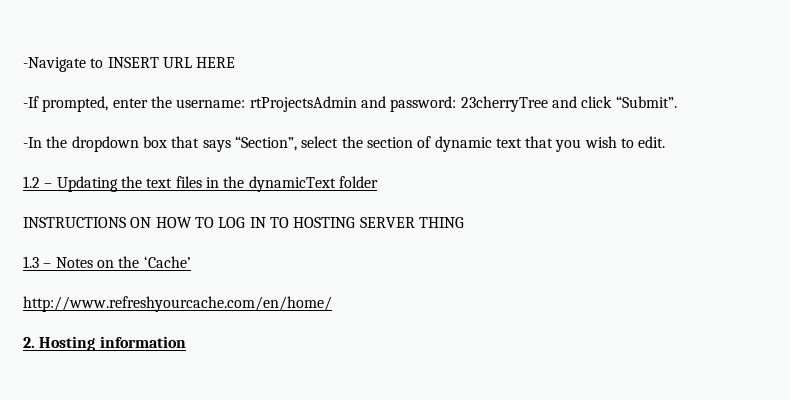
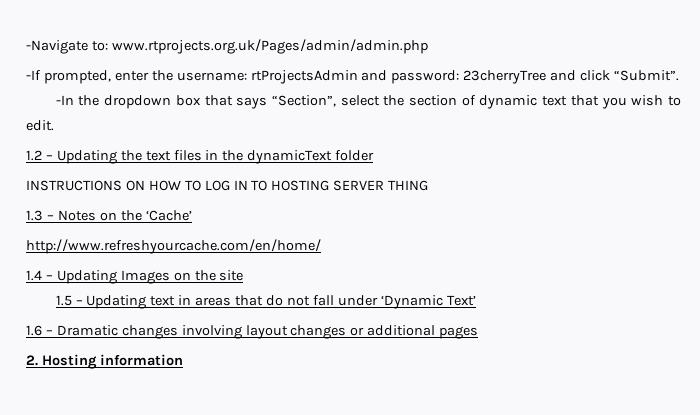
[90,57,236,68] to INSERT URL HERE -> [91,39,428,54] to: www.rtprojects.org.uk/Pages/admin/admin.php
(332, 304) none -> [26,270,244,284] [55,295,476,309] [26,325,479,339] // 1.4 – Updating Images on the site // 1.5 – Updating text in areas that do not fall under ‘Dynamic Text’ // 1.6 – Dramatic changes involving layout changes or additional pages

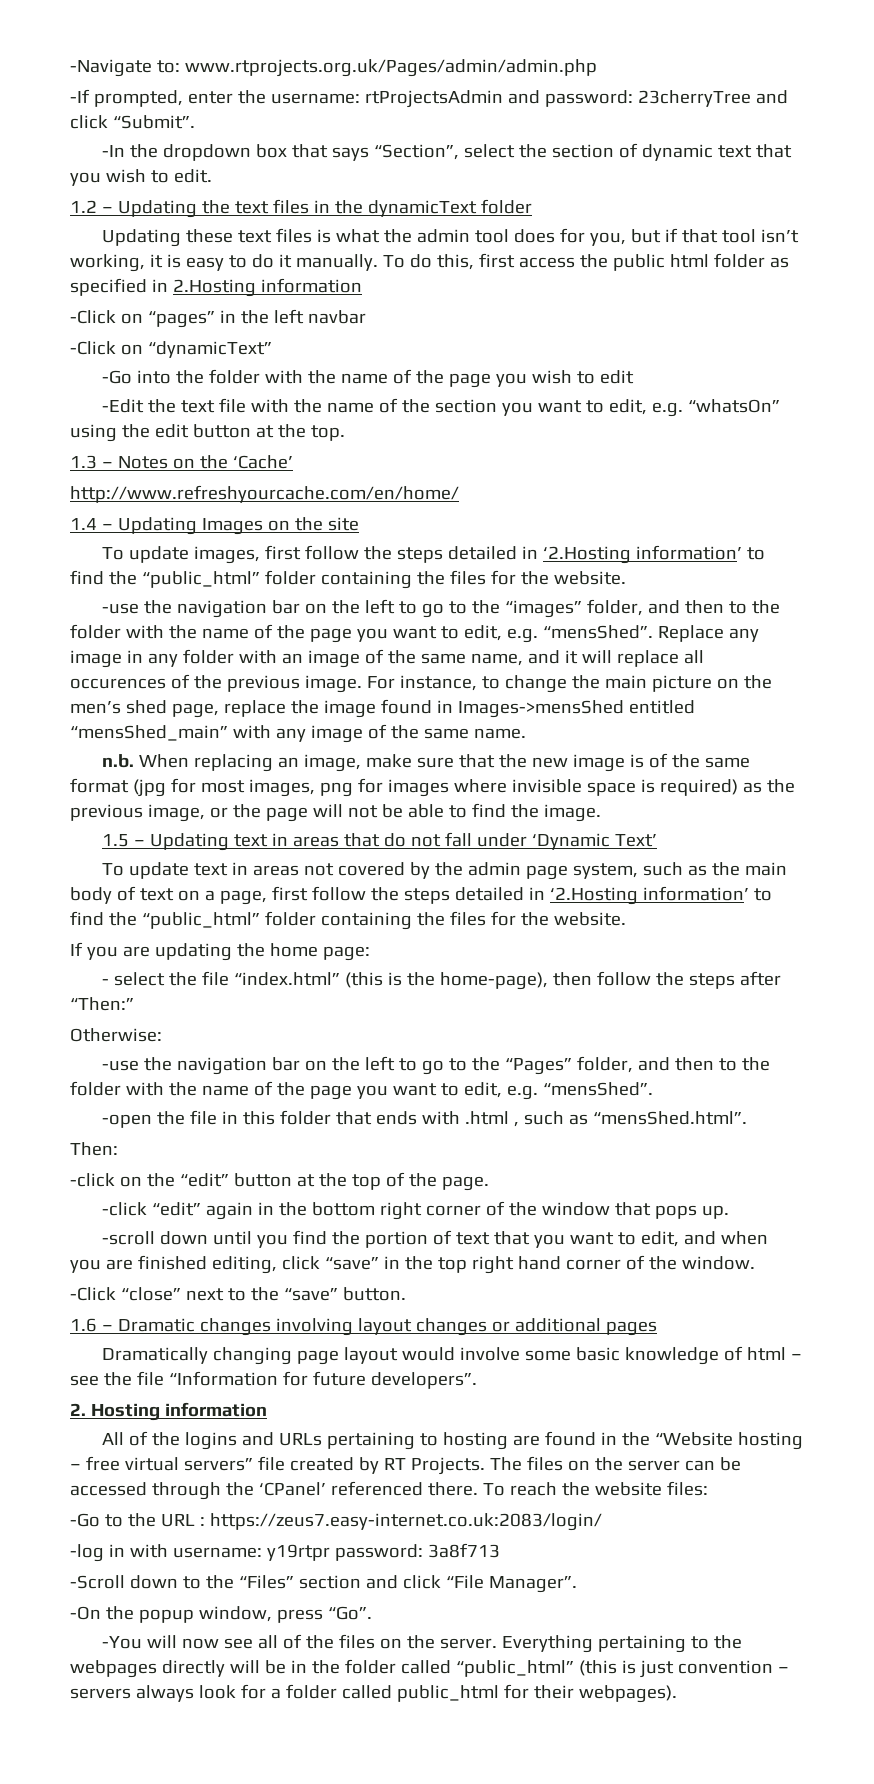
[26,180,429,191] INSTRUCTIONS ON HOW TO LOG IN TO HOSTING SERVER THING -> [102,228,800,247] [70,253,789,272] [70,278,362,297] [70,309,366,328] [70,341,272,358] [102,369,635,388] [102,398,781,417] [70,424,345,442] Updating these text files is what the admin tool does for you, but if that tool isn’t working, it is easy to do it manually. To do this, first access the public html folder as specified in 2.Hosting information // -Click on “pages” in the left navbar // -Click on “dynamicText” // -Go into the folder with the name of the page you wish to edit // -Edit the text file with the name of the section you want to edit, e.g. “whatsOn” using the edit button at the top.
(244, 275) none -> [102,545,766,564] [70,570,626,589] [102,599,781,618] [70,624,759,643] [70,649,704,668] [70,674,772,693] [70,699,695,718] [70,724,526,743] [102,753,751,772] [70,778,795,797] [70,803,601,822] // To update images, first follow the steps detailed in ‘2.Hosting information’ to find the “public_html” folder containing the files for the website. // -use the navigation bar on the left to go to the “images” folder, and then to the folder with the name of the page you want to edit, e.g. “mensShed”. Replace any image in any folder with an image of the same name, and it will replace all occurences of the previous image. For instance, to change the main picture on the men’s shed page, replace the image found in Images->mensShed entitled “mensShed_main” with any image of the same name. // n.b. When replacing an image, make sure that the new image is of the same format (jpg for most images, png for images where invisible space is required) as the previous image, or the page will not be able to find the image.
(476, 300) none -> [102,862,788,880] [70,886,772,905] [70,911,626,930] [70,942,370,961] [102,971,782,990] [70,997,134,1011] [70,1028,162,1042] [102,1056,771,1075] [70,1081,653,1100] [102,1110,748,1128] [70,1142,118,1156] [70,1172,489,1191] [102,1201,730,1220] [102,1230,769,1248] [70,1255,755,1274] [70,1287,406,1301] // To update text in areas not covered by the admin page system, such as the main body of text on a page, first follow the steps detailed in ‘2.Hosting information’ to find the “public_html” folder containing the files for the website. // If you are updating the home page: // - select the file “index.html” (this is the home-page), then follow the steps after “Then:” // Otherwise: // -use the navigation bar on the left to go to the “Pages” folder, and then to the folder with the name of the page you want to edit, e.g. “mensShed”. // -open the file in this folder that ends with .html , such as “mensShed.html”. // Then: // -click on the “edit” button at the top of the page. // -click “edit” again in the bottom right corner of the window that pops up. // -scroll down until you find the portion of text that you want to edit, and when you are finished editing, click “save” in the top right hand corner of the window. // -Click “close” next to the “save” button.
[26,354,183,369] 2. Hosting information -> [102,1346,803,1365] [70,1371,477,1389] [70,1402,267,1421] [102,1431,804,1450] [70,1456,741,1475] [70,1481,708,1500] [70,1513,602,1531] [70,1543,500,1562] [70,1575,577,1593] [70,1606,372,1623] [102,1634,743,1653] [70,1659,789,1678] [70,1684,677,1703] Dramatically changing page layout would involve some basic knowledge of html – see the file “Information for future developers”. // 2. Hosting information // All of the logins and URLs pertaining to hosting are found in the “Website hosting – free virtual servers” file created by RT Projects. The files on the server can be accessed through the ‘CPanel’ referenced there. To reach the website files: // -Go to the URL : https://zeus7.easy-internet.co.uk:2083/login/ // -log in with username: y19rtpr password: 3a8f713 // -Scroll down to the “Files” section and click “File Manager”. // -On the popup window, press “Go”. // -You will now see all of the files on the server. Everything pertaining to the webpages directly will be in the folder called “public_html” (this is just convention – servers always look for a folder called public_html for their webpages).

